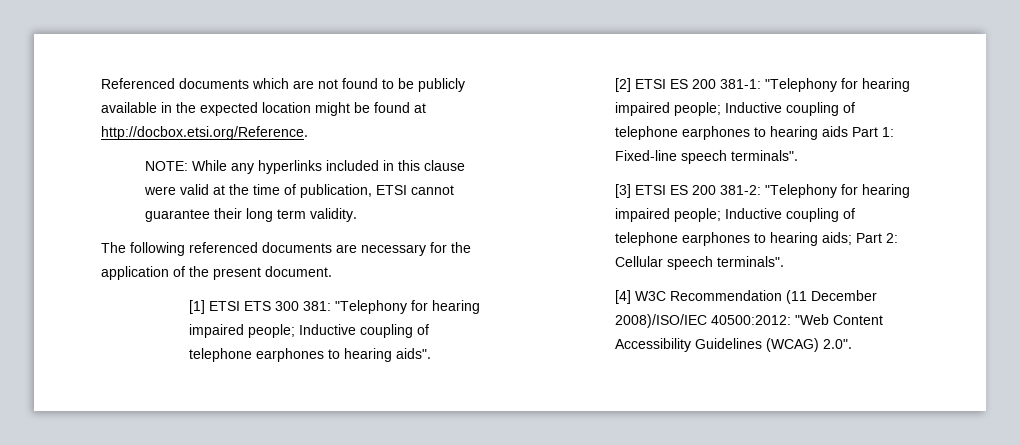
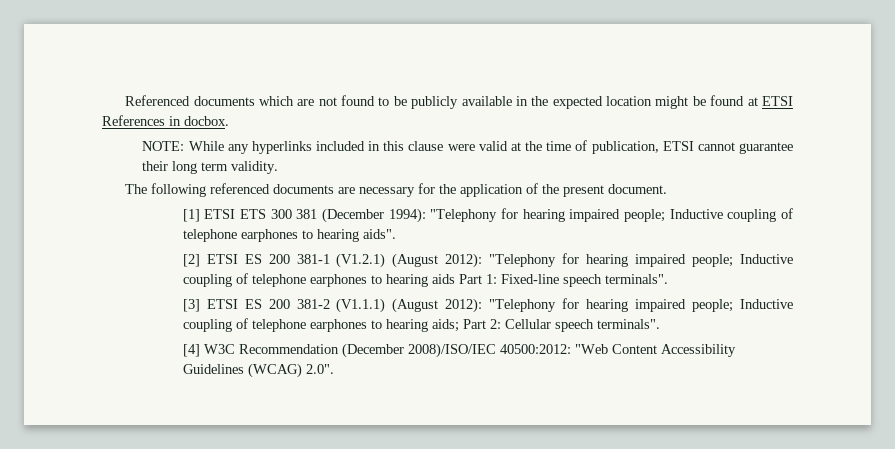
[101,126,308,140] http://docbox.etsi.org/Reference. -> [762,96,793,106] [102,115,229,126] ETSI References in docbox.
[302,301,331,311] 381: -> [296,208,426,223] 381 (December 1994):
[719,79,761,89] 381-1: -> [296,253,483,268] 381-1 (V1.2.1) (August 2012):
[719,185,761,195] 381-2: -> [296,298,483,313] 381-2 (V1.1.1) (August 2012):
[785,290,877,304] (11 December -> [341,343,404,358] (December

